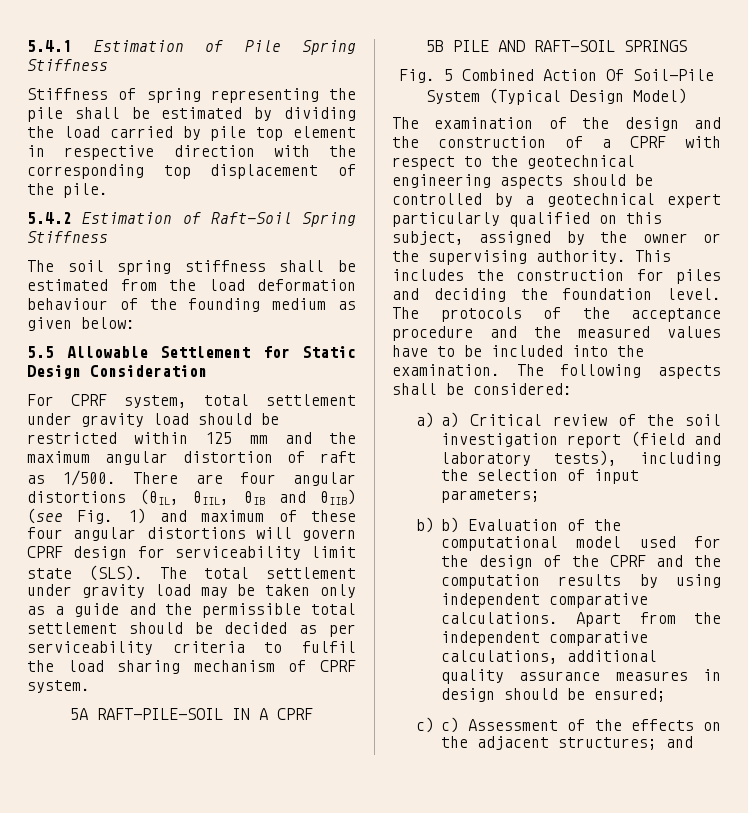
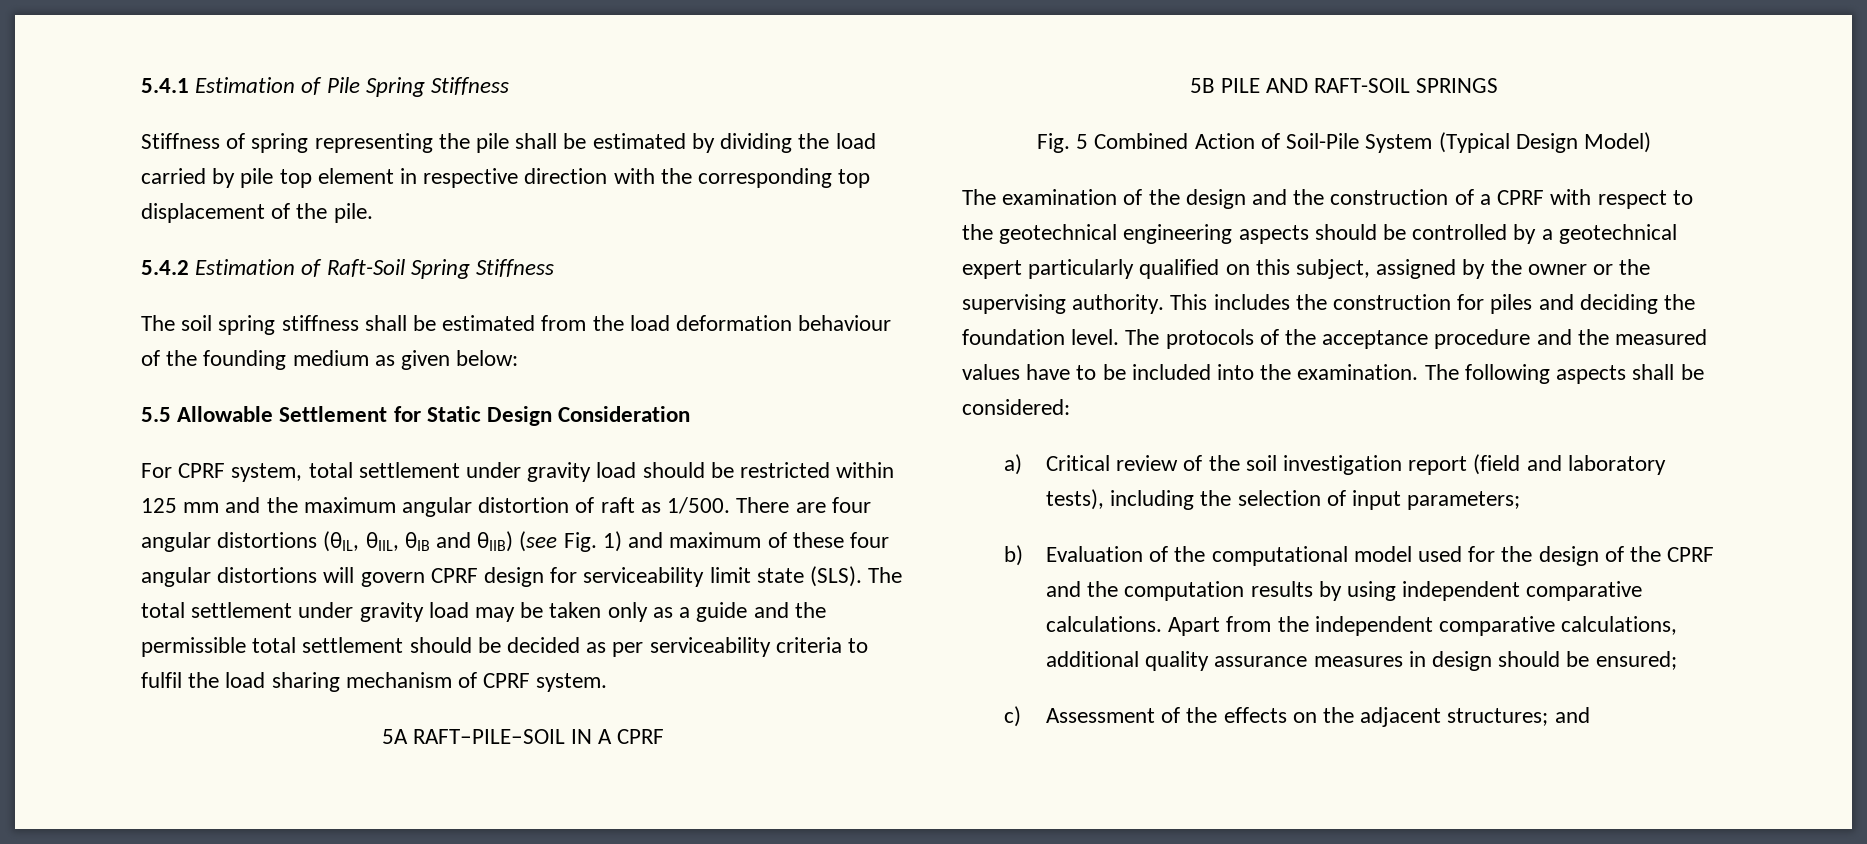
[606,69,624,81] Of -> [1260,133,1280,149] of
[440,412,459,428] a) -> (1022, 464) none
[440,517,459,533] b) -> (1023, 555) none
[440,717,459,733] c) -> (1021, 716) none

